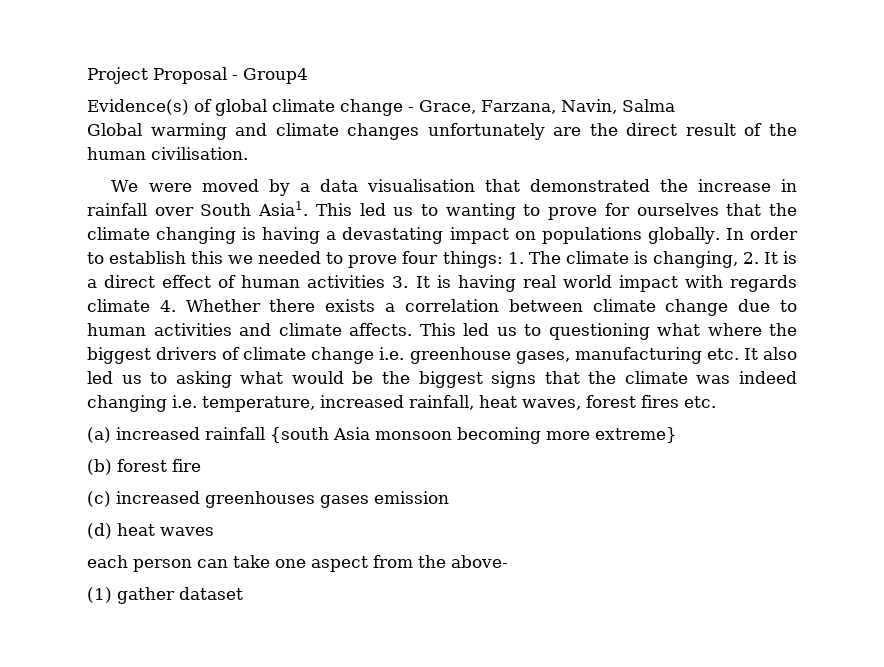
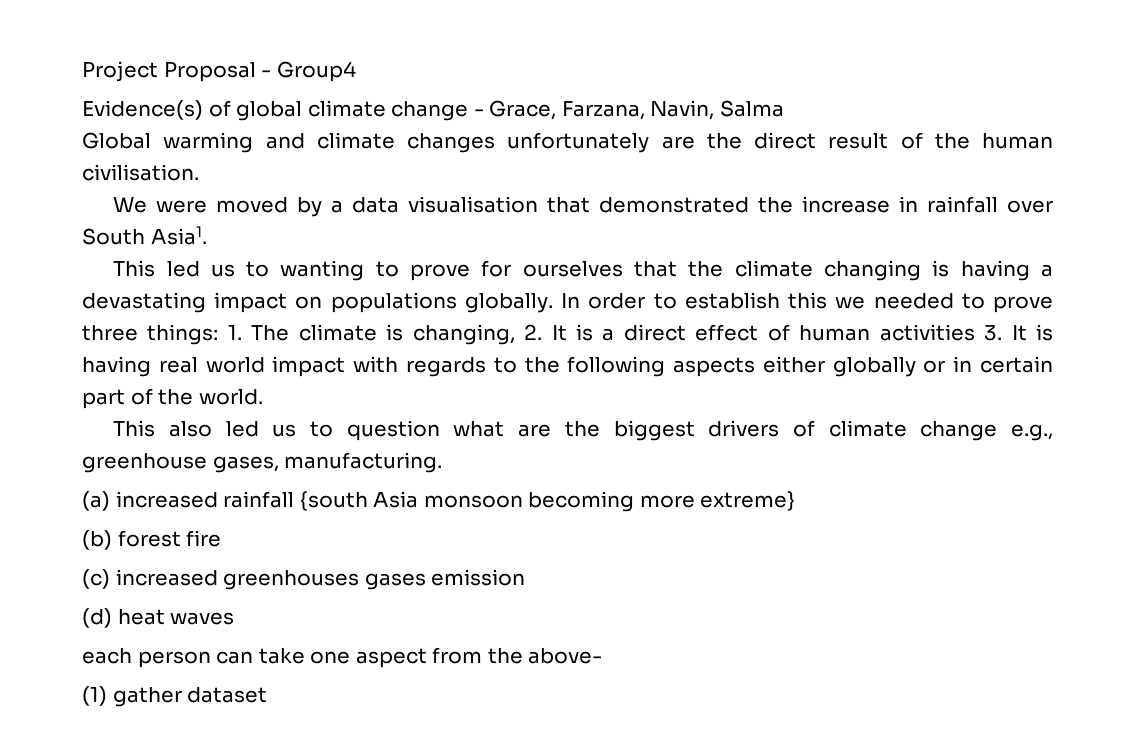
(309, 208) none -> (207, 235) //
[402,251,439,264] four -> [82,325,138,341] three
[87,299,798,316] [87,323,762,340] climate 4. Whether there exists a correlation between climate change due to human activities and climate affects. This led us to questioning what where -> [493,356,1054,377] [82,388,263,409] [113,420,552,441] to the following aspects either globally or in certain part of the world. // This also led us to question what are
[379,347,405,360] i.e. -> [1010,424,1053,441] e.g.,
[574,347,797,364] [87,371,797,388] [87,395,716,412] manufacturing etc. It also led us to asking what would be the biggest signs that the climate was indeed changing i.e. temperature, increased rainfall, heat waves, forest fires etc. -> [284,452,443,473] manufacturing.

